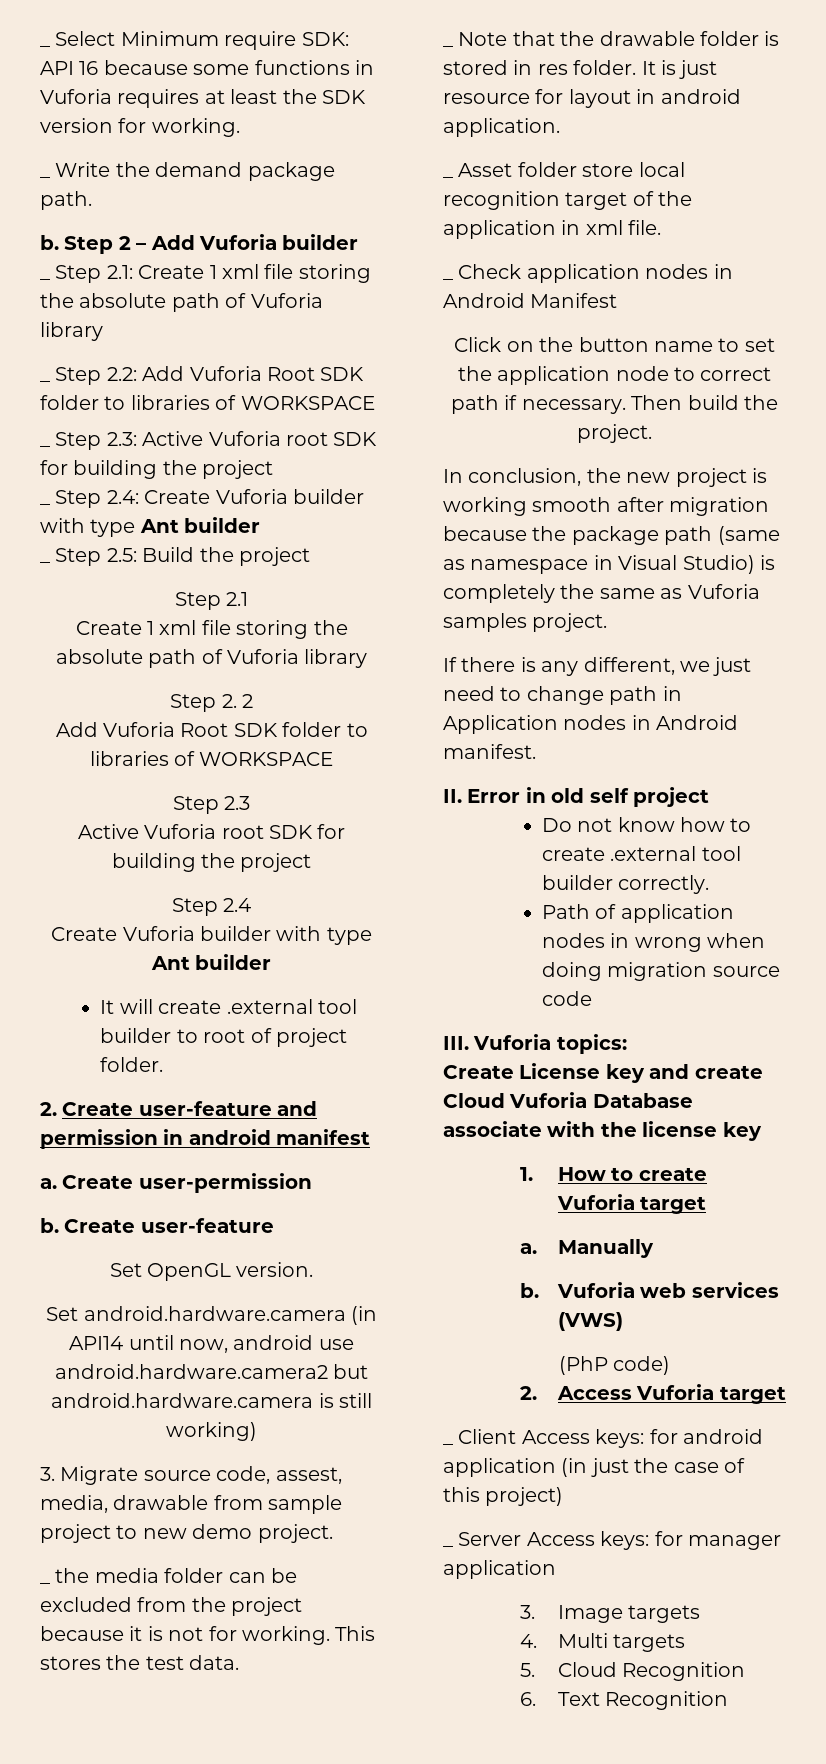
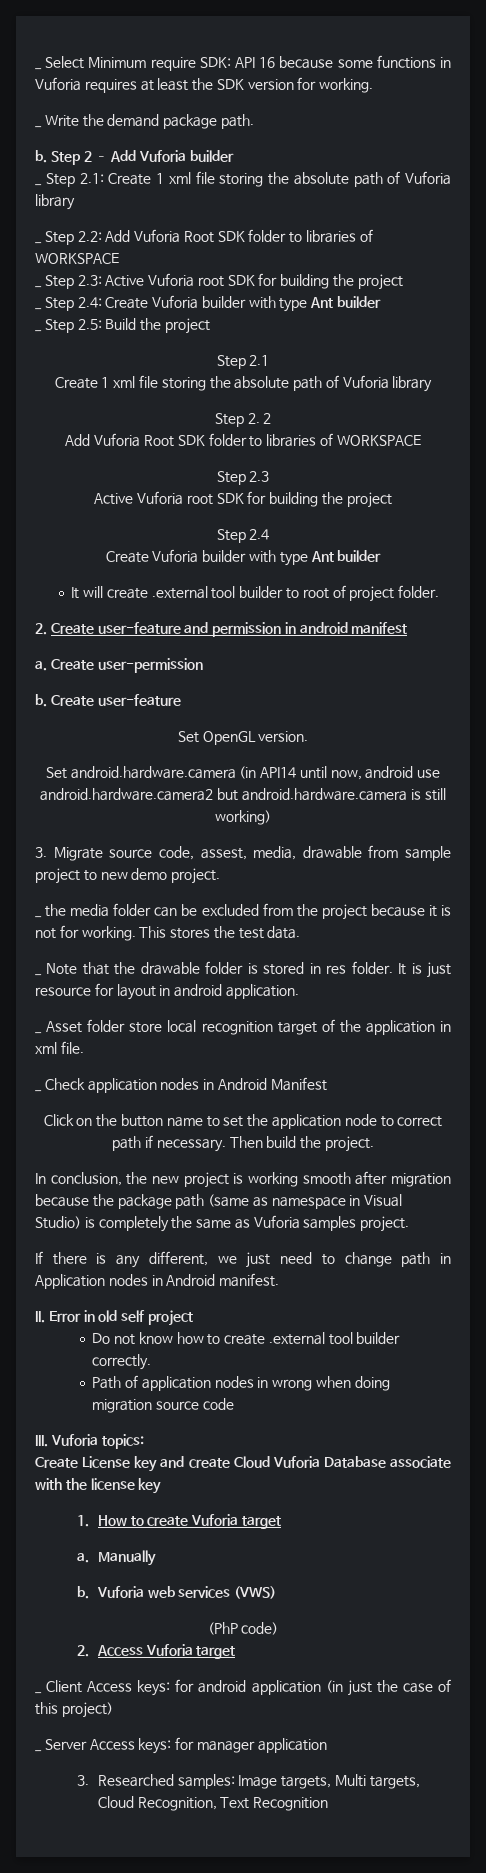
[558,1605,701,1623] [519,1633,686,1652] [519,1662,746,1681] [519,1692,536,1706] Image targets // 4. Multi targets // 5. Cloud Recognition // 6. -> [97,1774,420,1789] [97,1796,217,1811] Researched samples: Image targets, Multi targets, Cloud Recognition,

